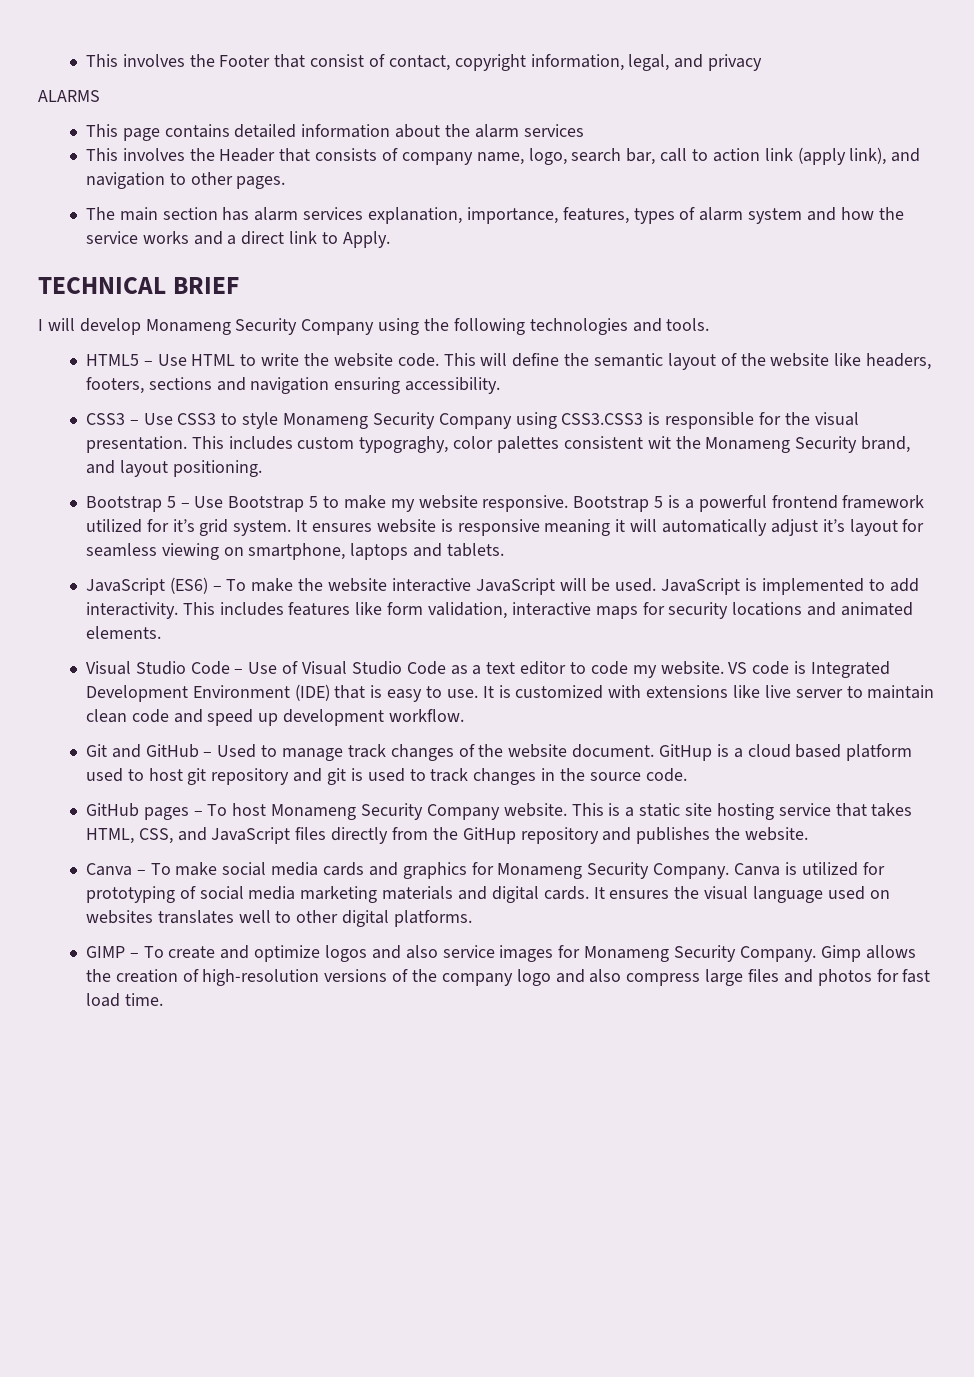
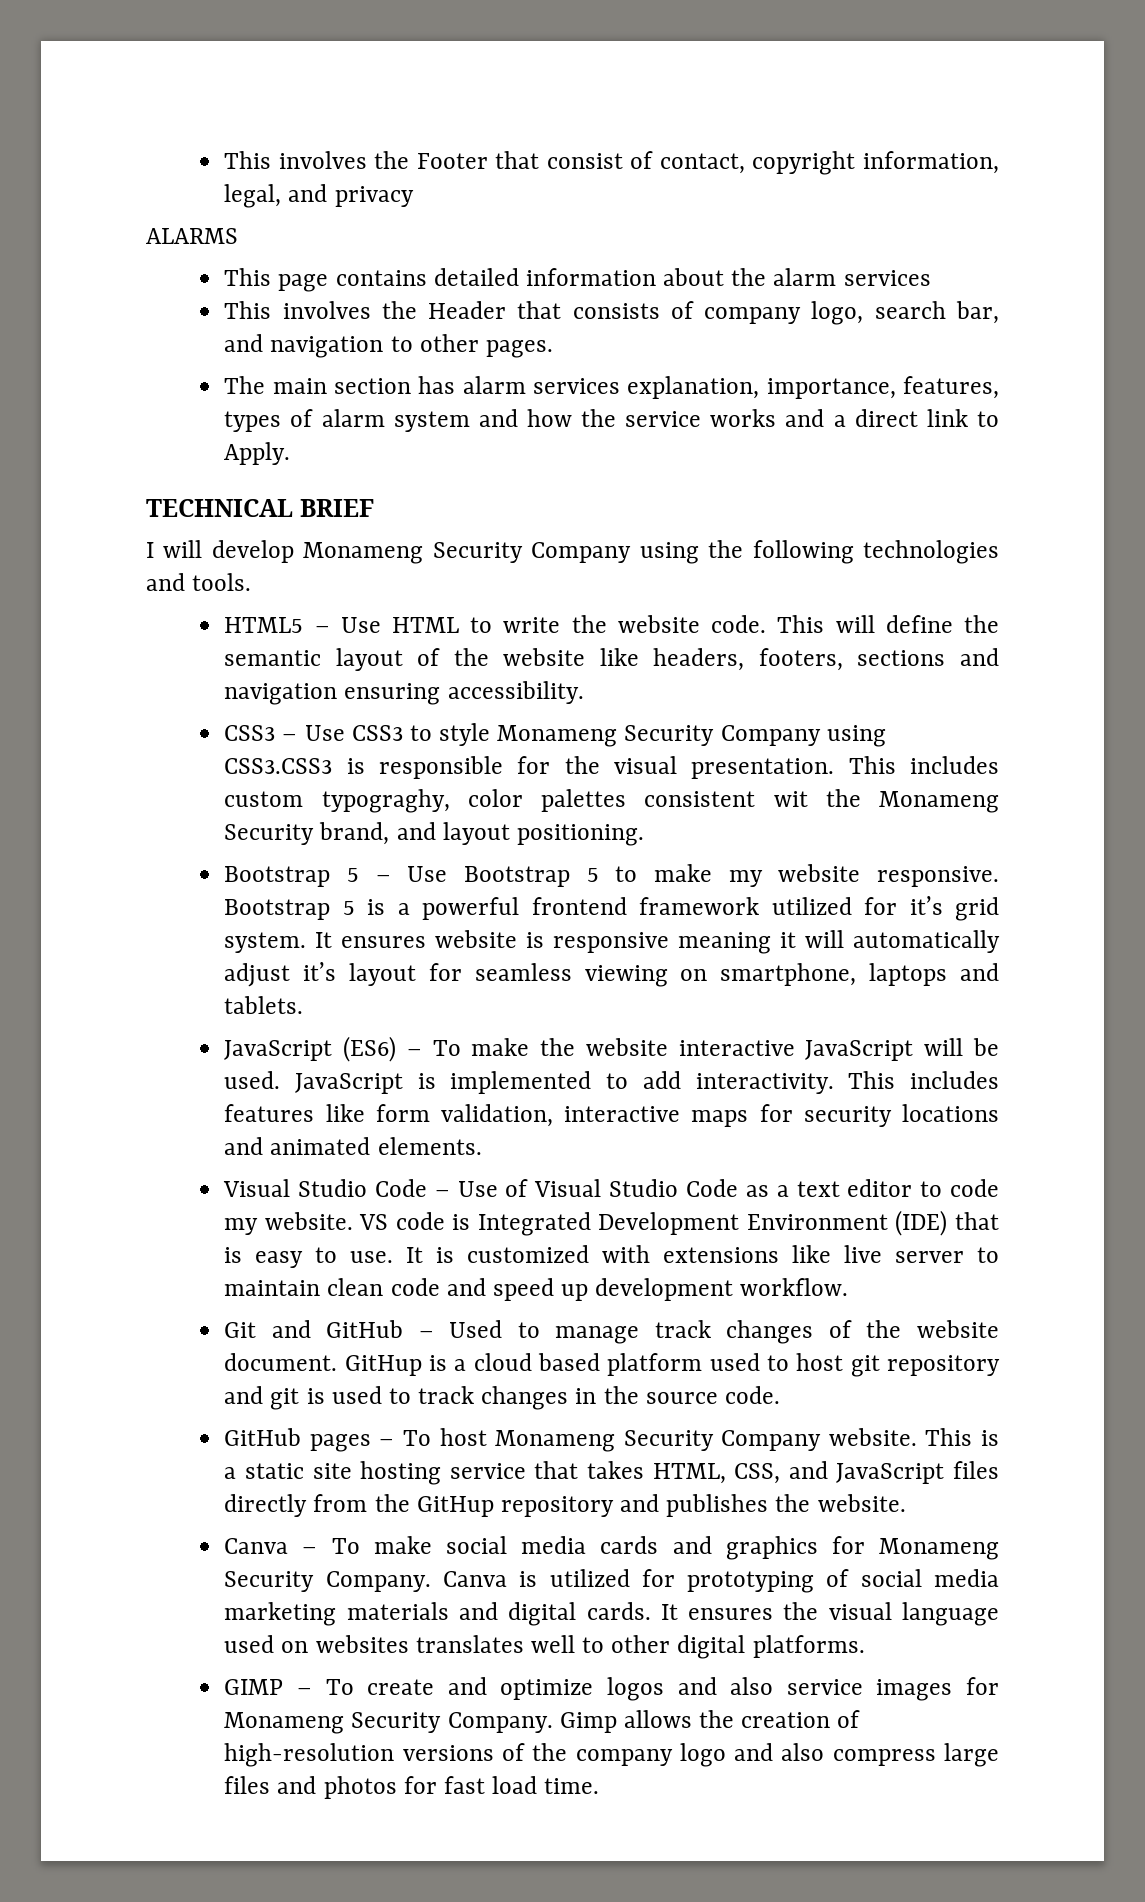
[476,152,524,165] name, -> (802, 315) none
[660,147,887,165] call to action link (apply link), -> (999, 312) none

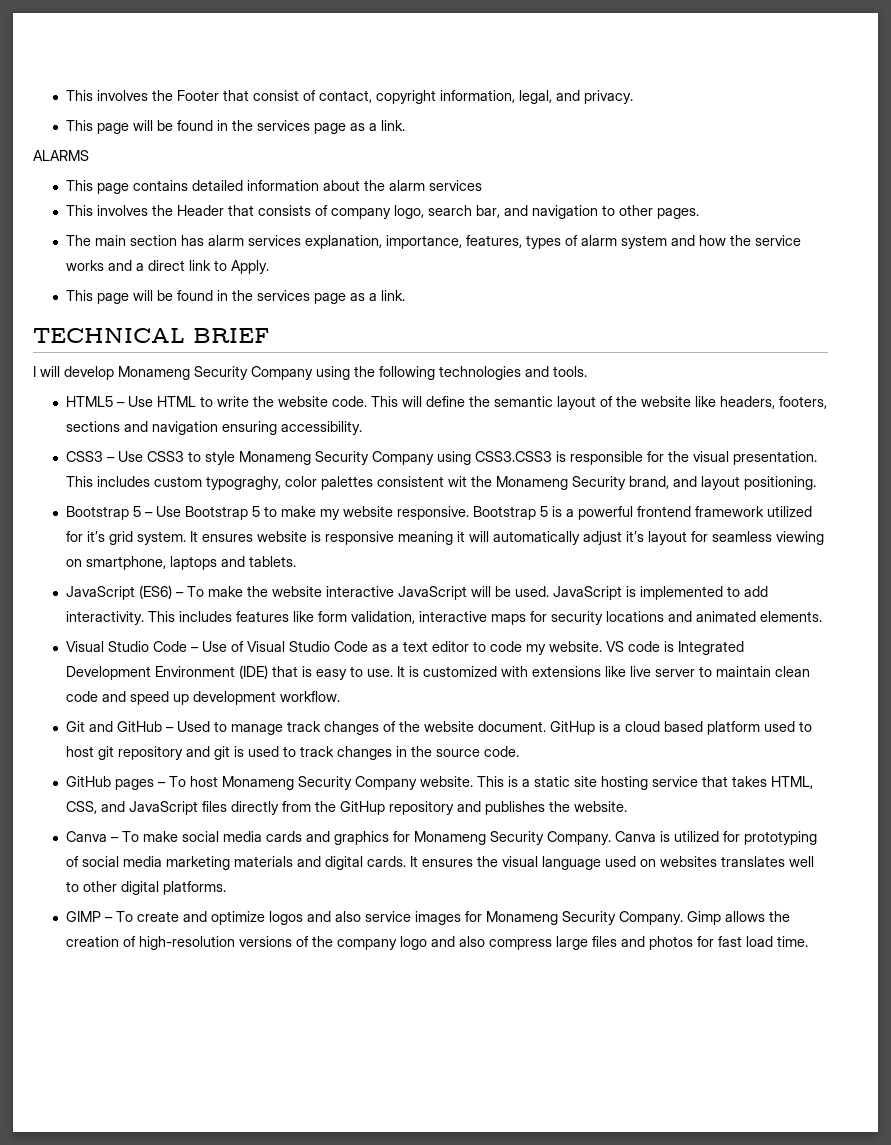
[334,186,414,207] privacy -> [584,90,634,104] [66,120,406,134] privacy. // This page will be found in the services page as a link.
(291, 453) none -> [66,290,406,304] // This page will be found in the services page as a link.

